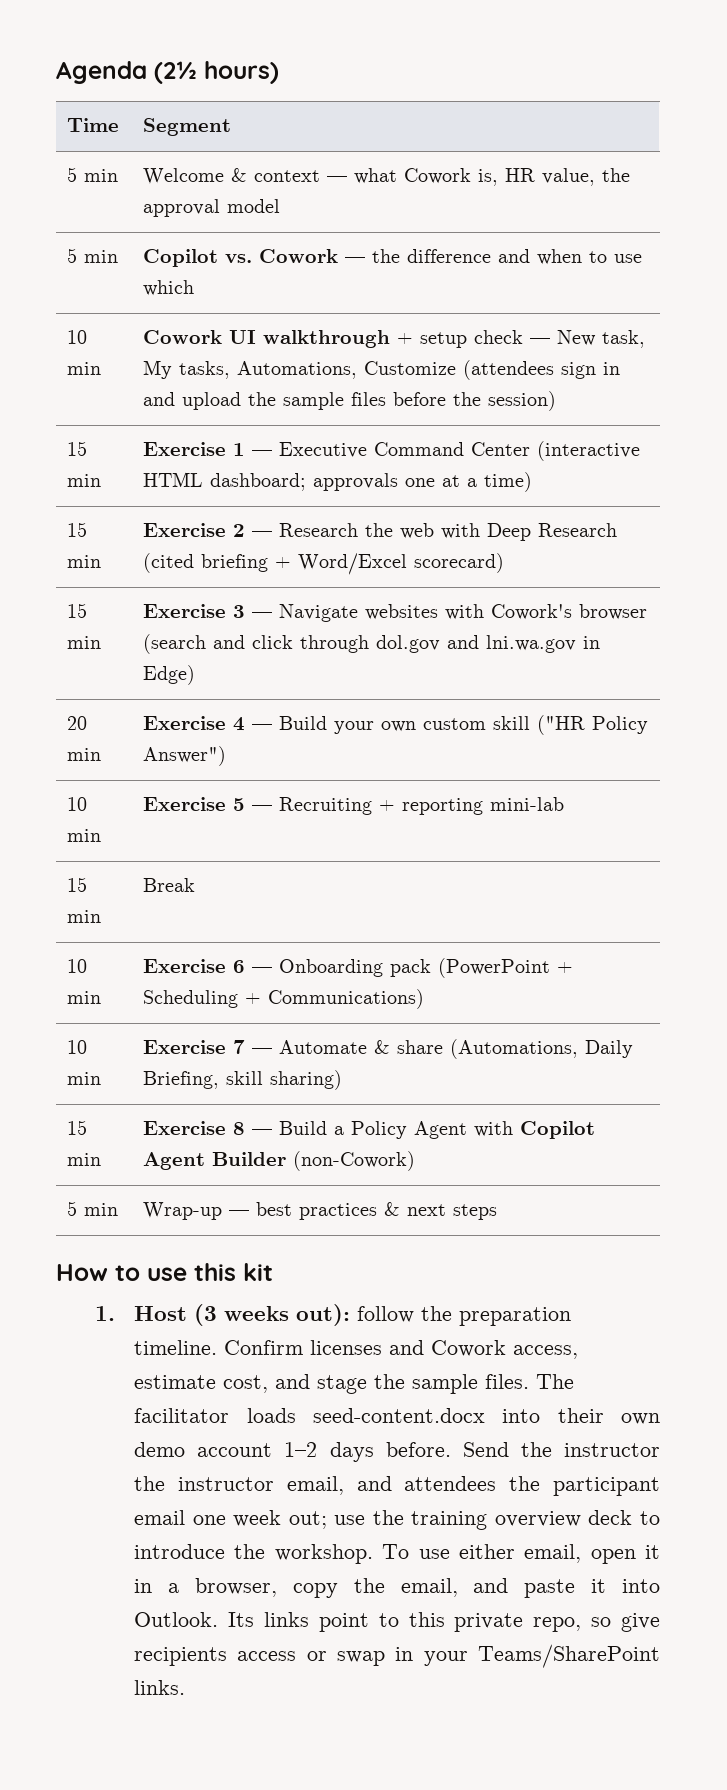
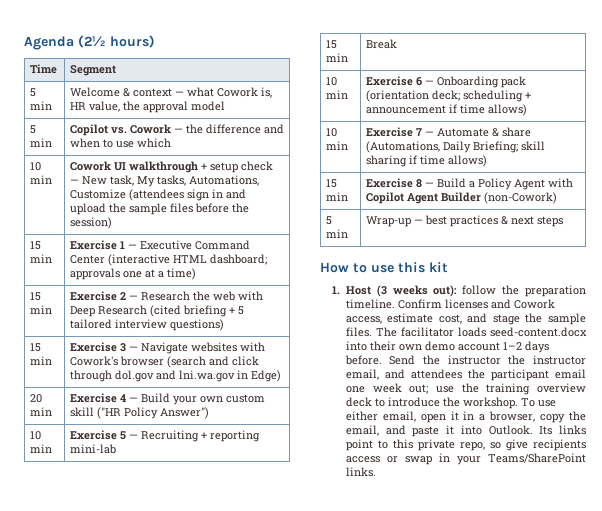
[297,553,504,575] Word/Excel scorecard) -> [237,306,244,315] [69,319,224,331] 5 tailored interview questions)
[437,958,573,978] [142,989,424,1009] (PowerPoint + Scheduling + Communications) -> [365,90,531,102] [365,104,527,116] (orientation deck; scheduling + announcement if time allows)
[142,1070,342,1090] Briefing, skill sharing) -> [472,141,545,153] [365,155,487,167] Briefing; skill sharing if time allows)

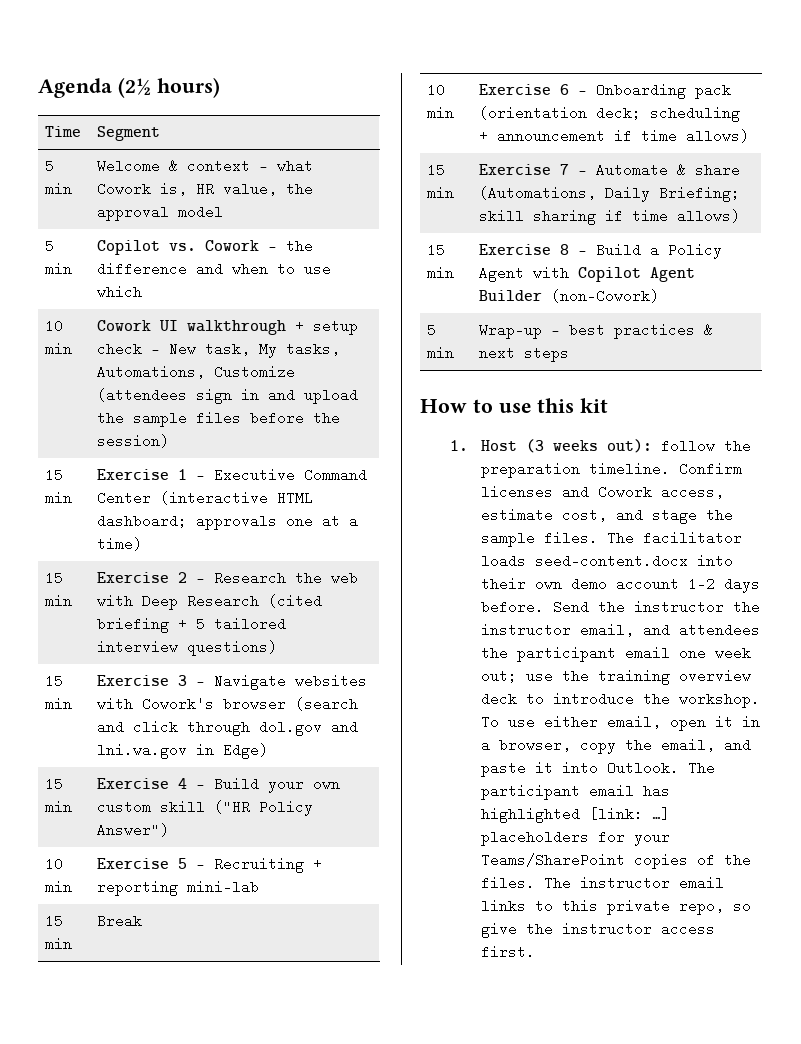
[29,394,42,403] 20 -> [44,777,63,791] 15
[325,128,337,137] 10 -> [426,163,445,177] 15
[539,425,586,435] [345,439,373,451] Its links point -> [687,761,715,775] [480,784,670,800] [480,807,670,823] [480,830,670,846] [480,853,751,869] [480,876,724,890] [480,900,526,911] The participant email has highlighted [link: …] placeholders for your Teams/SharePoint copies of the files. The instructor email links
[533,439,586,451] [345,453,586,465] [345,467,376,477] recipients access or swap in your Teams/SharePoint links. -> [525,922,715,936] [480,945,535,959] the instructor access first.

